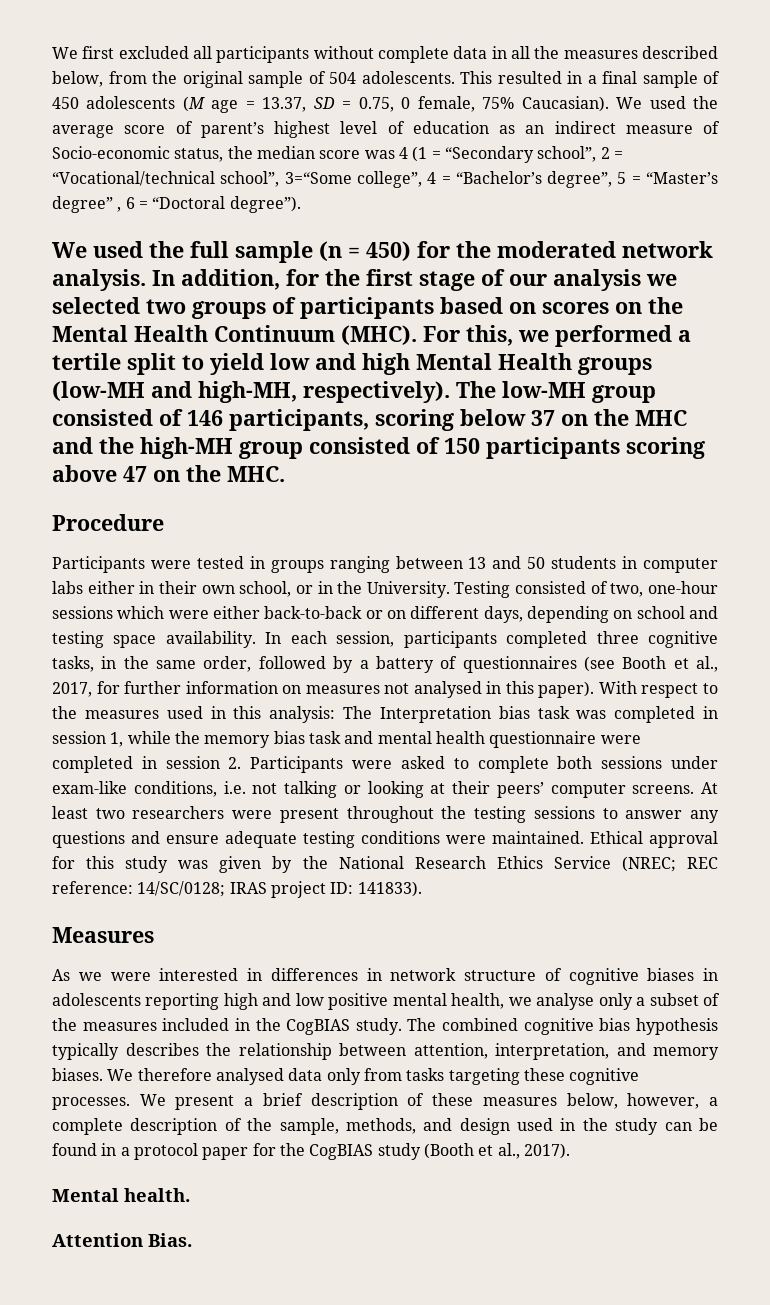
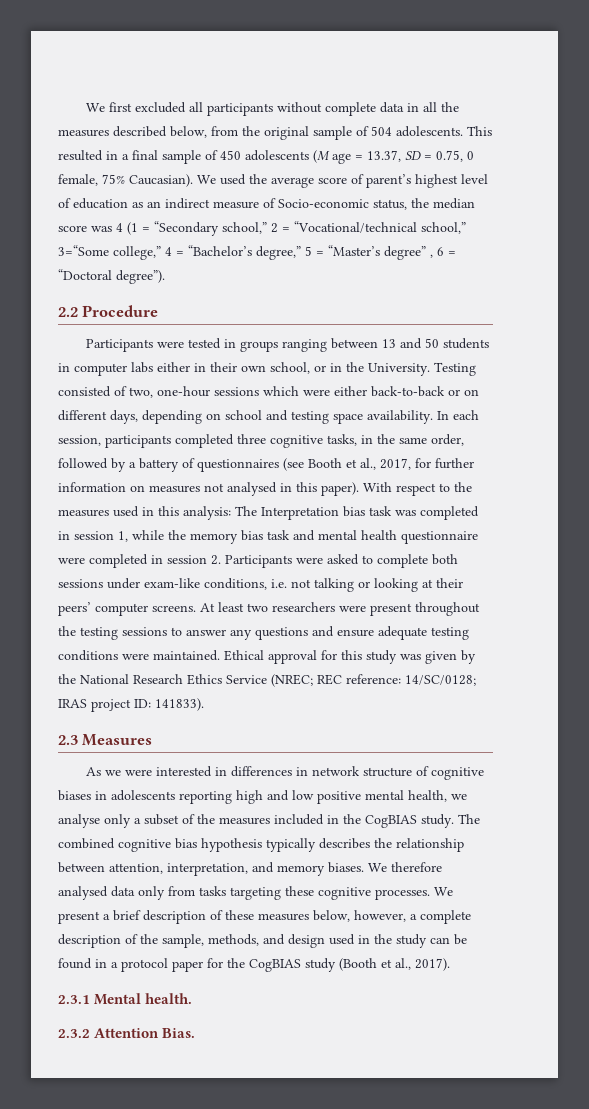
[537,146,597,162] school”, -> [222,222,267,234] school,”
[220,171,422,188] school”, 3=“Some college”, -> [421,222,466,234] [58,245,161,260] school,” 3=“Some college,”
[547,171,613,188] degree”, -> [256,246,301,260] degree,”
[52,241,713,263] [52,269,677,291] [52,297,683,319] [52,325,691,347] [52,353,652,375] [52,381,656,403] [52,409,687,431] [52,437,705,459] [52,465,285,482] We used the full sample (n = 450) for the moderated network analysis. In addition, for the first stage of our analysis we selected two groups of participants based on scores on the Mental Health Continuum (MHC). For this, we performed a tertile split to yield low and high Mental Health groups (low-MH and high-MH, respectively). The low-MH group consisted of 146 participants, scoring below 37 on the MHC and the high-MH group consisted of 150 participants scoring above 47 on the MHC. // -> [58,307,78,317] 2.2
(422, 889) none -> [58,735,78,745] 2.3
(570, 1151) none -> [58,995,90,1004] 2.3.1
(190, 1195) none -> [58,1029,90,1038] 2.3.2

